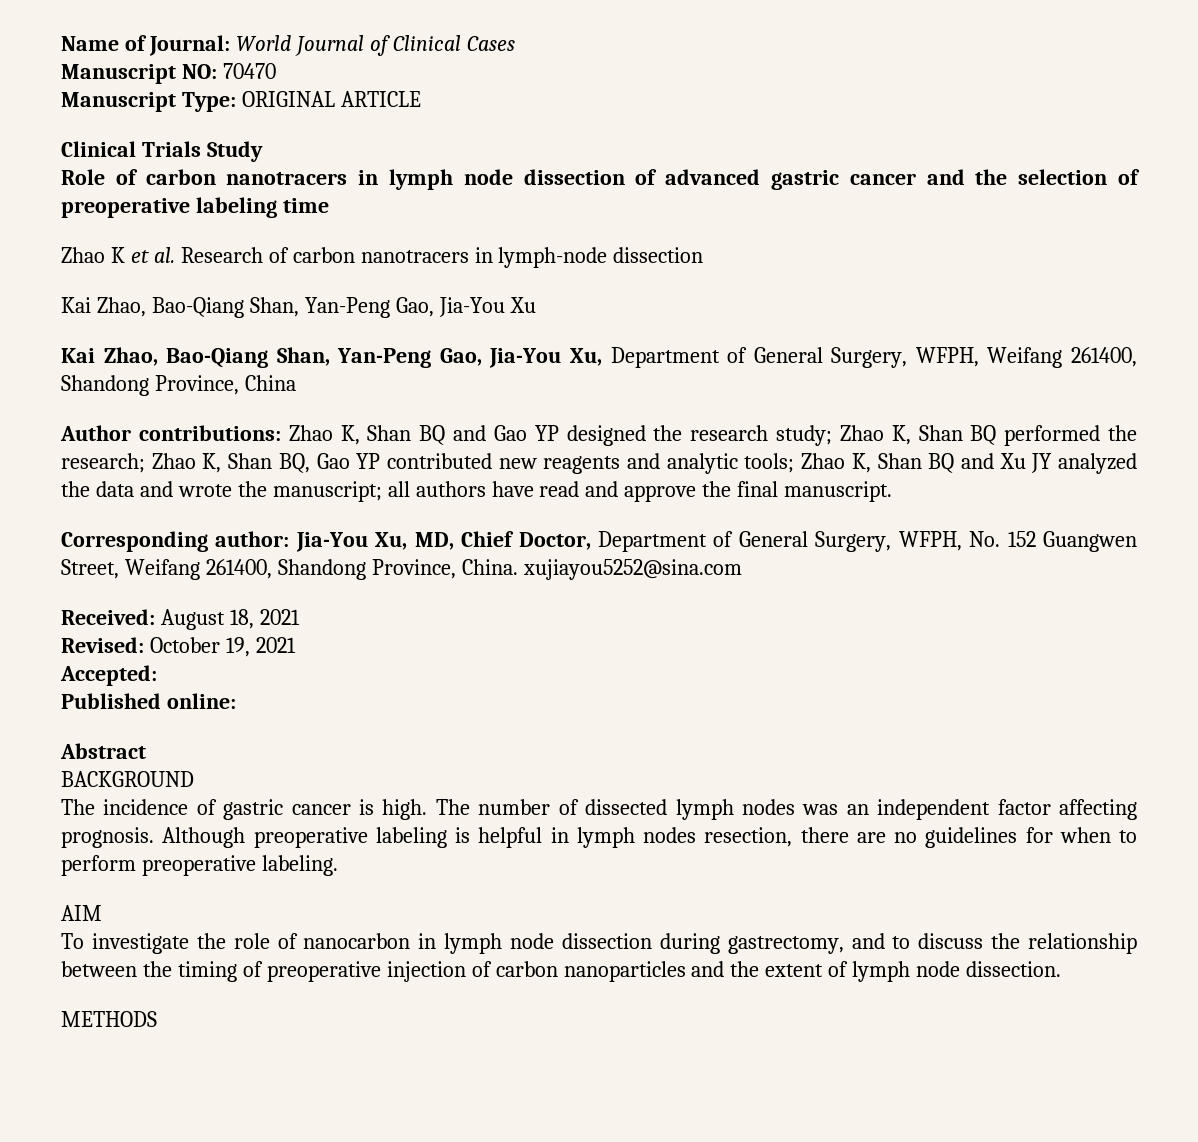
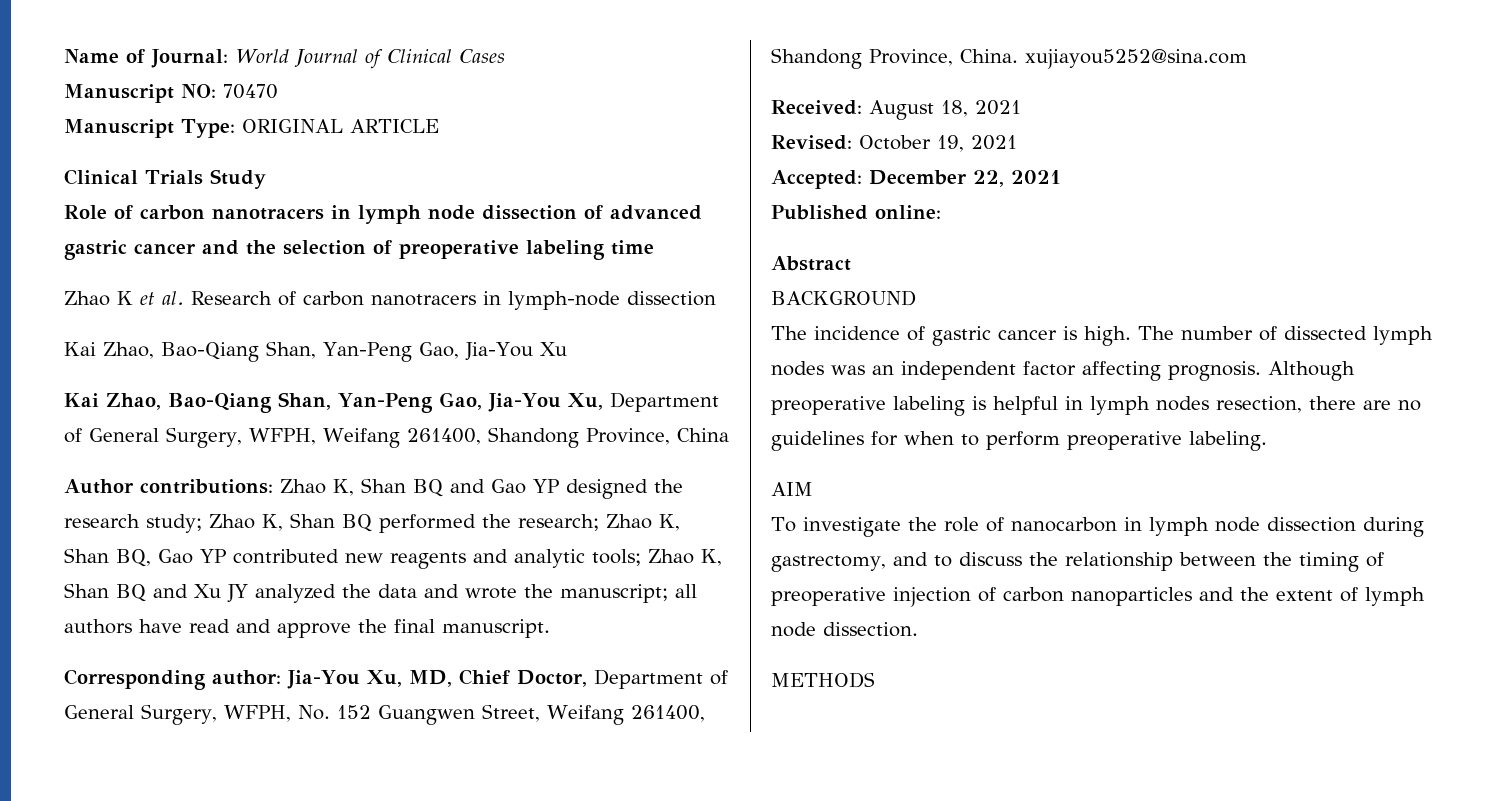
(157, 675) none -> [869,170,1061,187] December 22, 2021

